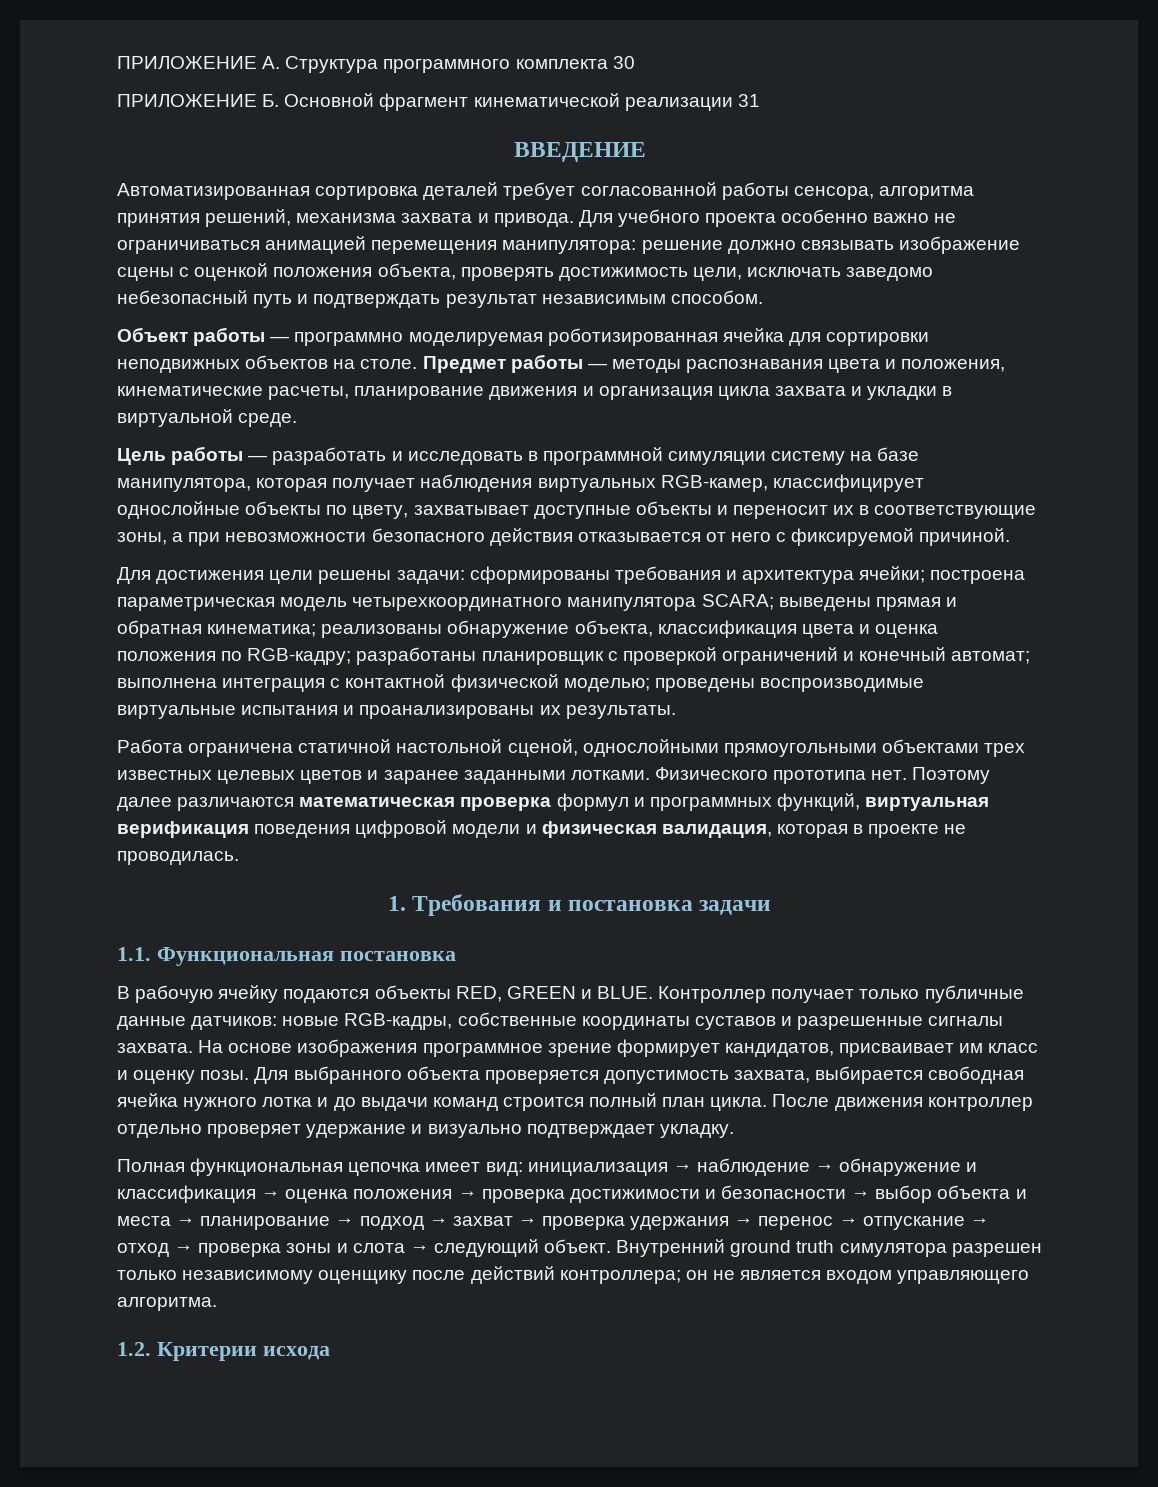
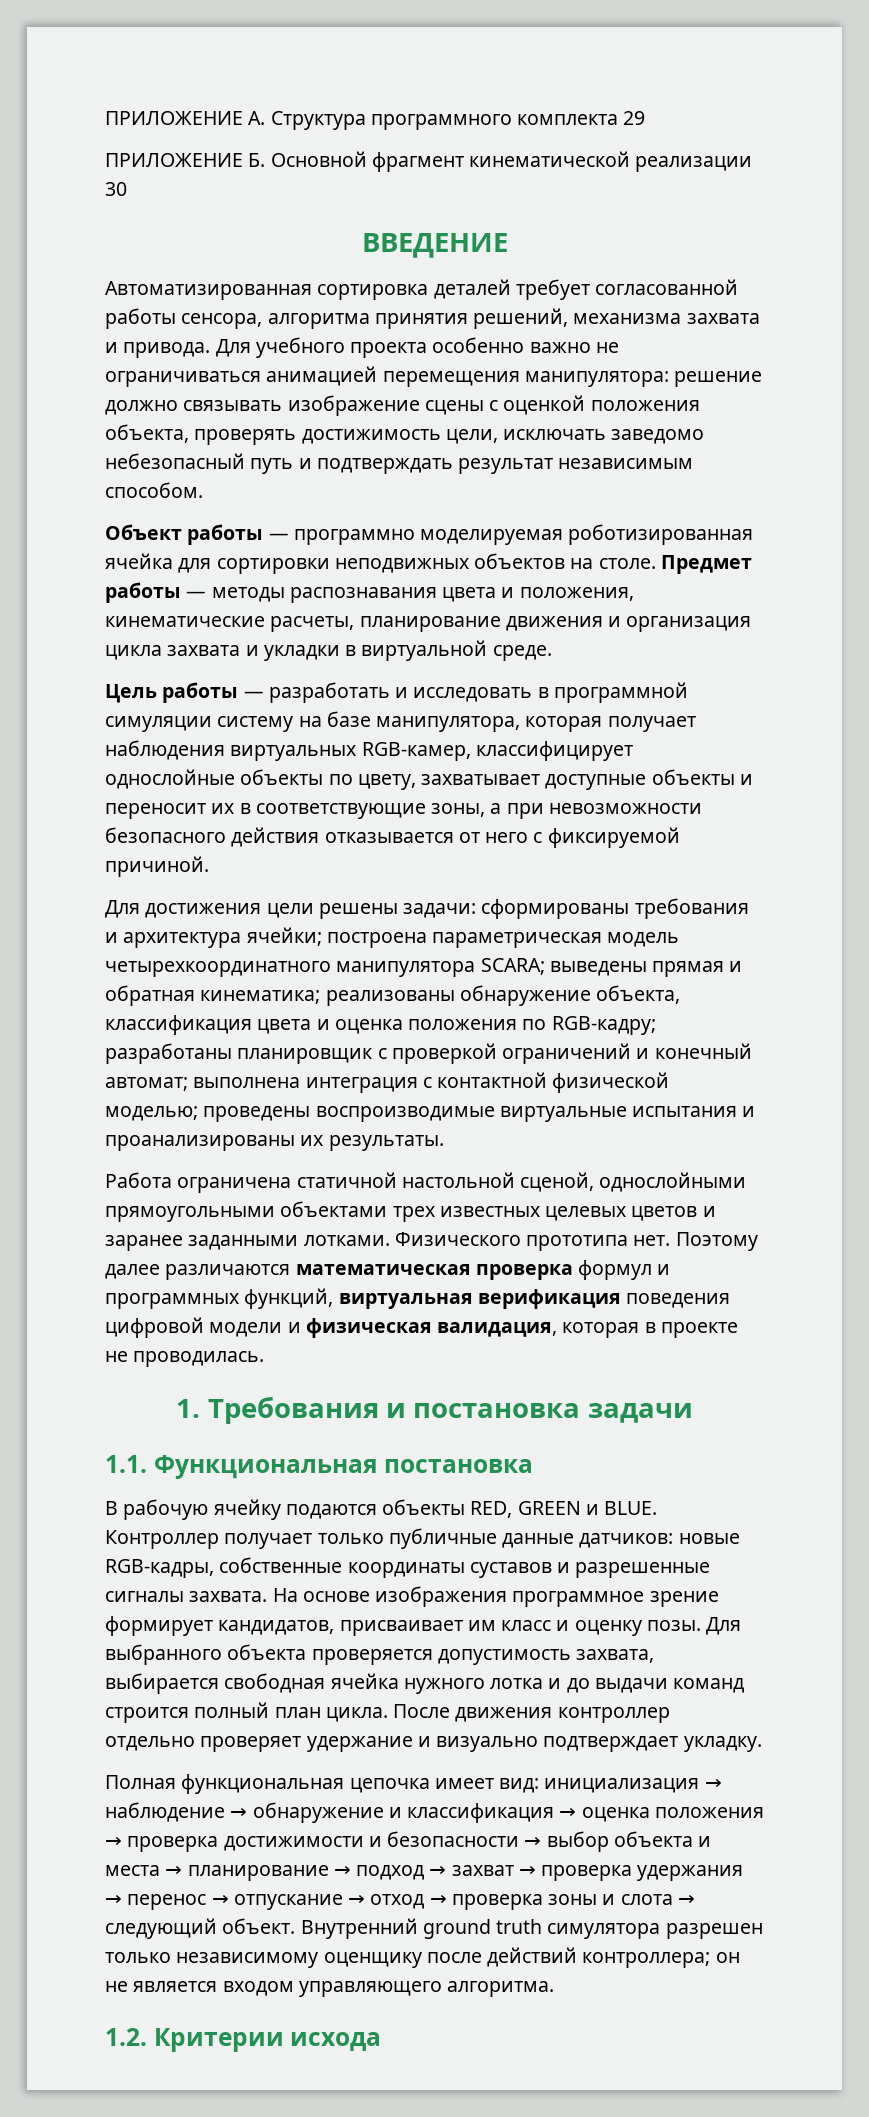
[612,56,635,69] 30 -> [623,111,646,125] 29
[737,94,760,107] 31 -> [105,182,127,196] 30

